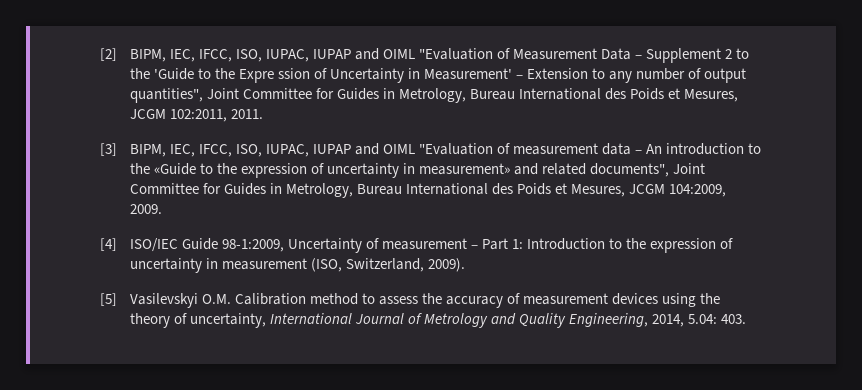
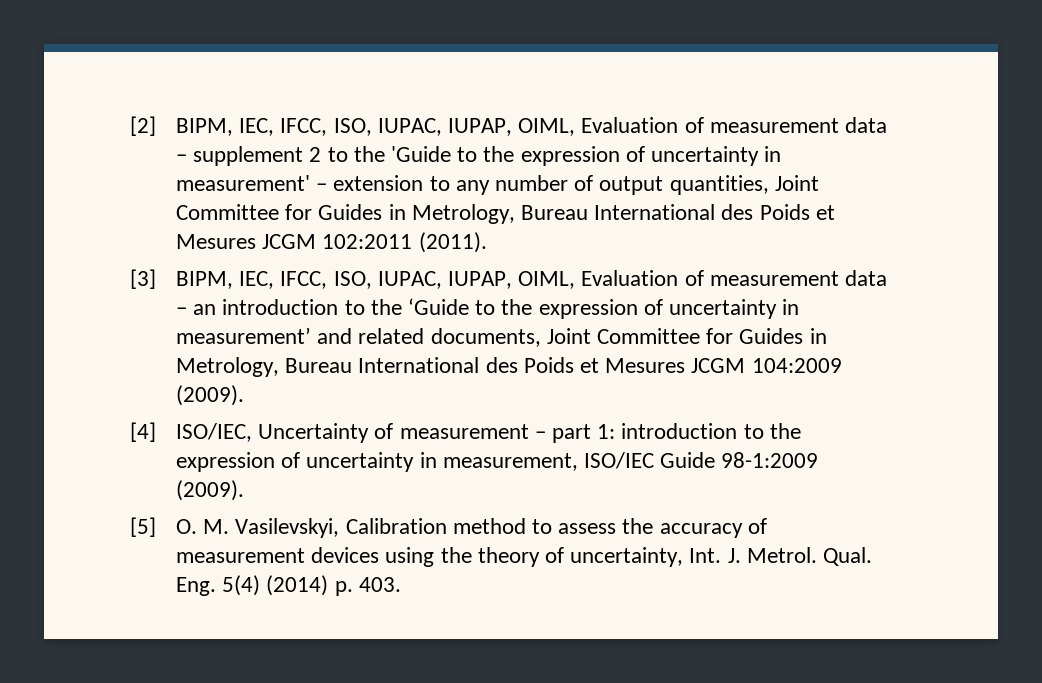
[312,48,722,63] IUPAP and OIML "Evaluation of Measurement Data – Supplement -> [448,117,888,136] [175,146,304,166] IUPAP, OIML, Evaluation of measurement data – supplement
[238,68,589,83] Expre ssion of Uncertainty in Measurement' – Extension -> [520,146,782,166] [175,175,424,191] expression of uncertainty in measurement' – extension
[129,88,203,103] quantities", -> [669,175,769,195] quantities,
[684,89,739,102] [129,109,263,122] Mesures, JCGM 102:2011, 2011. -> [175,232,487,253] Mesures JCGM 102:2011 (2011).
[312,143,762,155] [129,163,511,178] IUPAP and OIML "Evaluation of measurement data – An introduction to the «Guide to the expression of uncertainty in measurement» -> [448,270,888,289] [175,298,800,319] [175,327,311,344] IUPAP, OIML, Evaluation of measurement data – an introduction to the ‘Guide to the expression of uncertainty in measurement’
[590,163,670,177] documents", -> [430,328,541,347] documents,
[571,184,727,197] [129,204,162,214] [100,238,284,252] Mesures, JCGM 104:2009, 2009. // [4] ISO/IEC Guide 98-1:2009, -> [605,358,842,373] [175,385,244,406] [130,422,252,442] Mesures JCGM 104:2009 (2009). // [4] ISO/IEC,
[481,238,734,253] [129,258,465,273] [100,293,231,308] Part 1: Introduction to the expression of uncertainty in measurement (ISO, Switzerland, 2009). // [5] Vasilevskyi O.M. -> [552,423,801,443] [175,452,819,472] [175,480,244,501] [130,517,340,538] part 1: introduction to the expression of uncertainty in measurement, ISO/IEC Guide 98-1:2009 (2009). // [5] O. M. Vasilevskyi,
[269,313,718,328] International Journal of Metrology and Quality Engineering, 2014, 5.04: -> [689,547,873,566] [175,575,353,596] Int. J. Metrol. Qual. Eng. 5(4) (2014) p.

